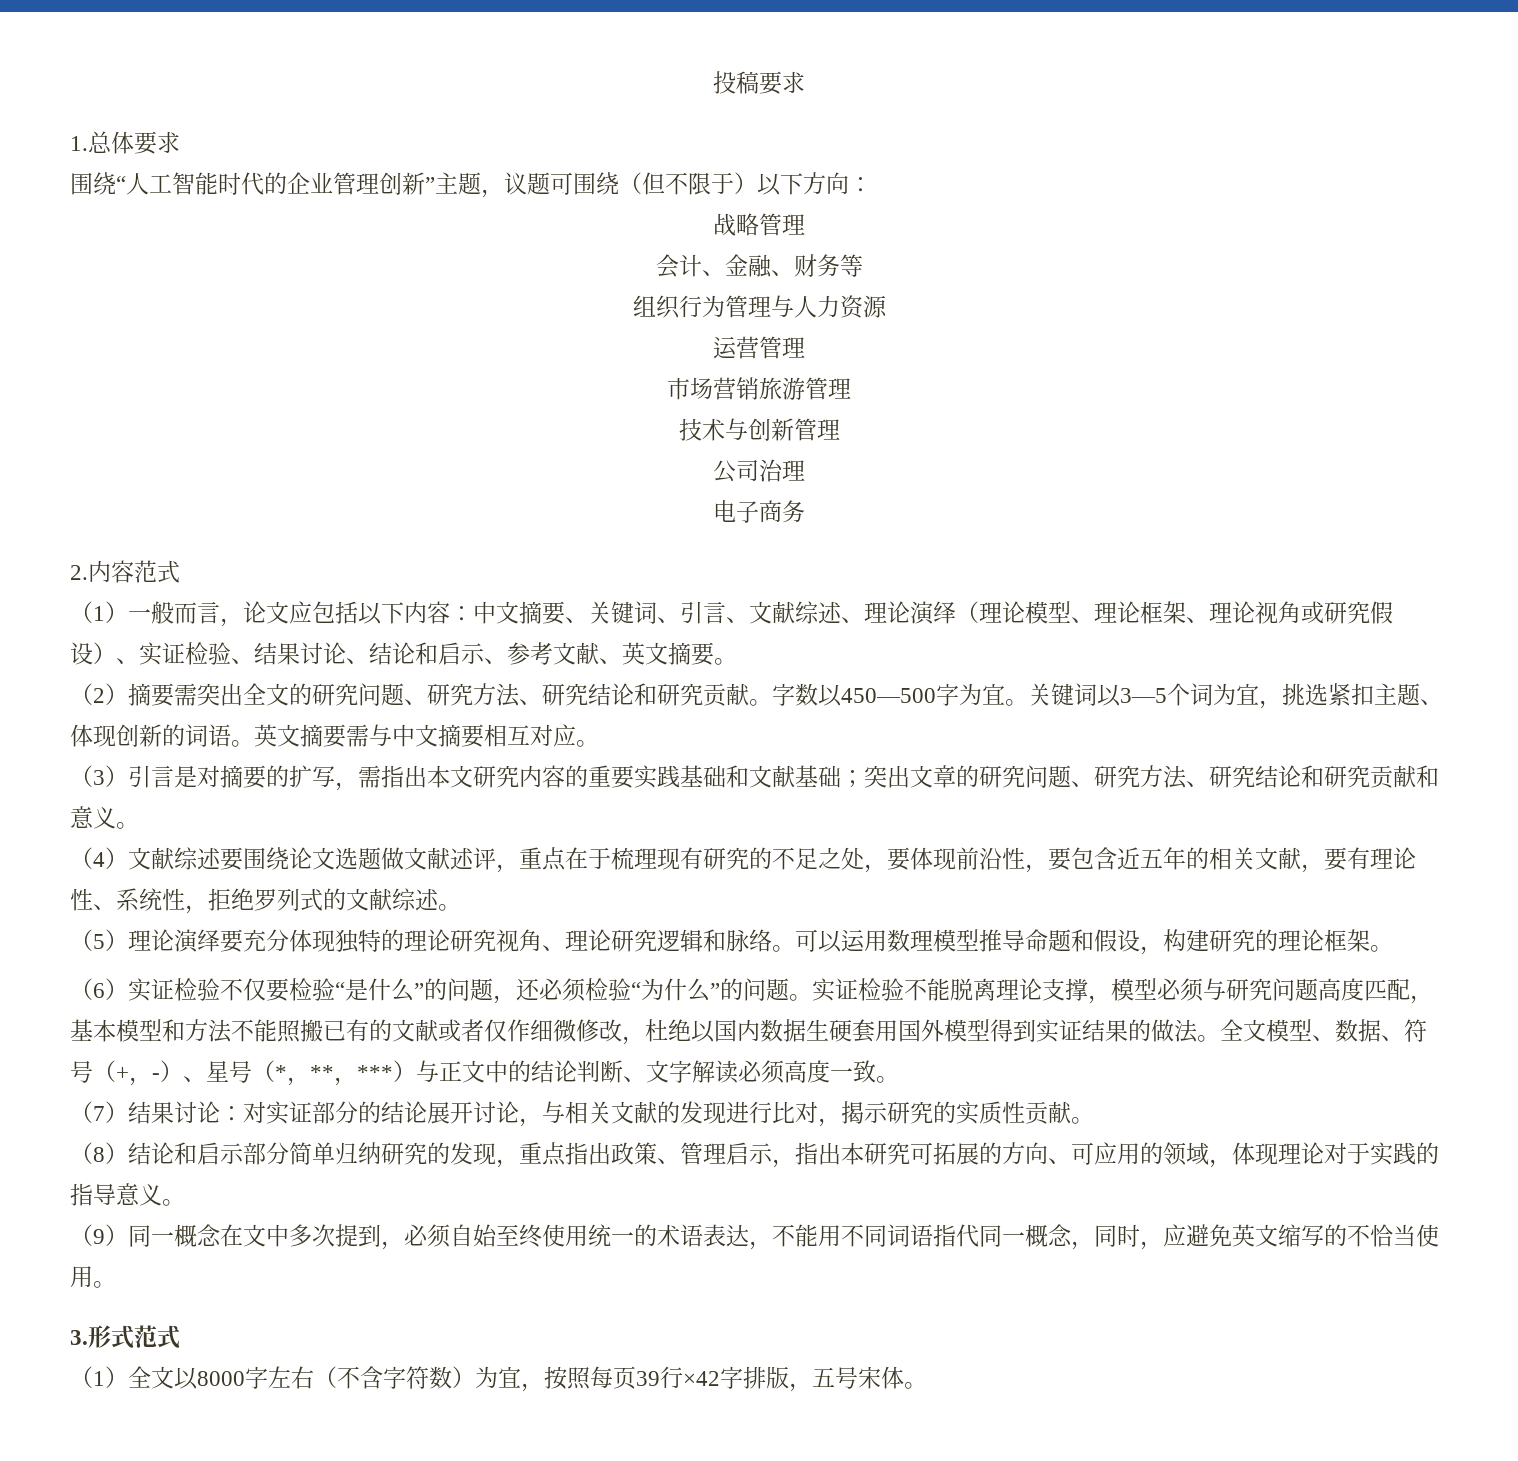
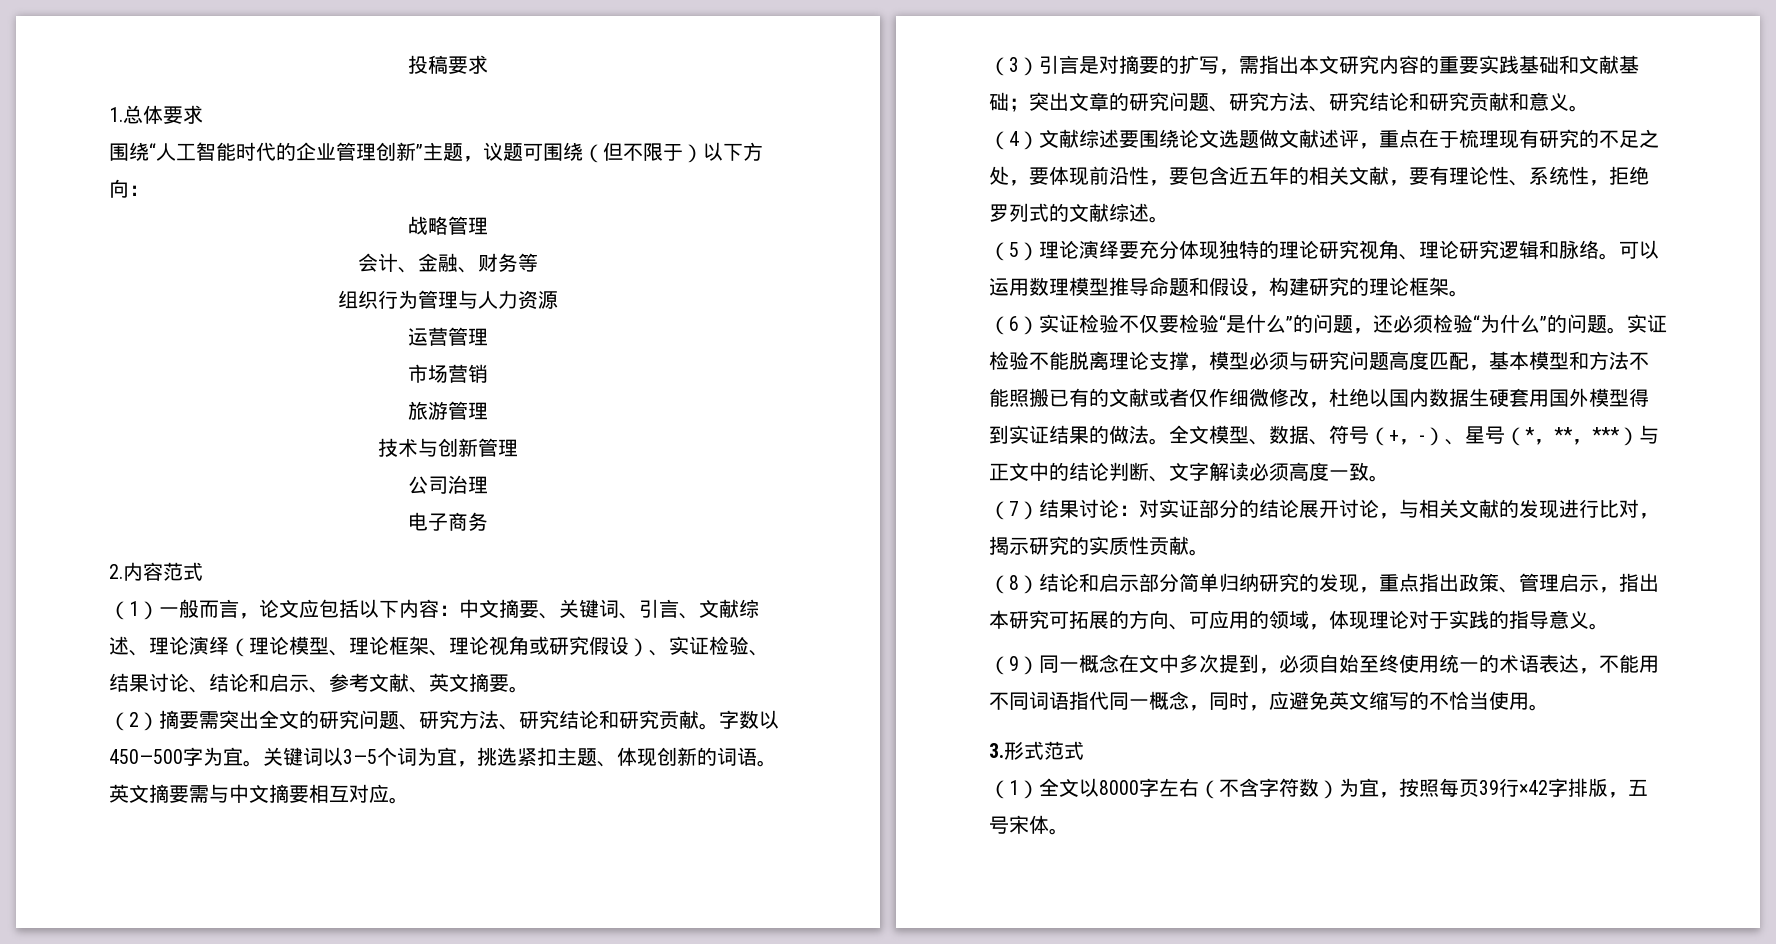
(759, 388) none -> (488, 373) //

